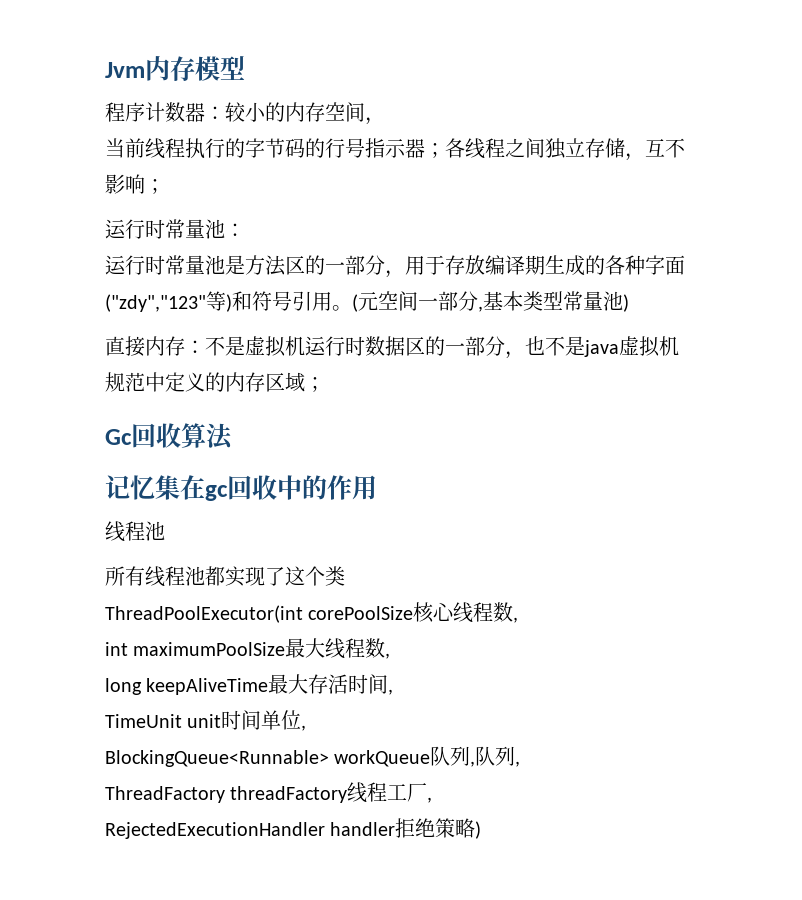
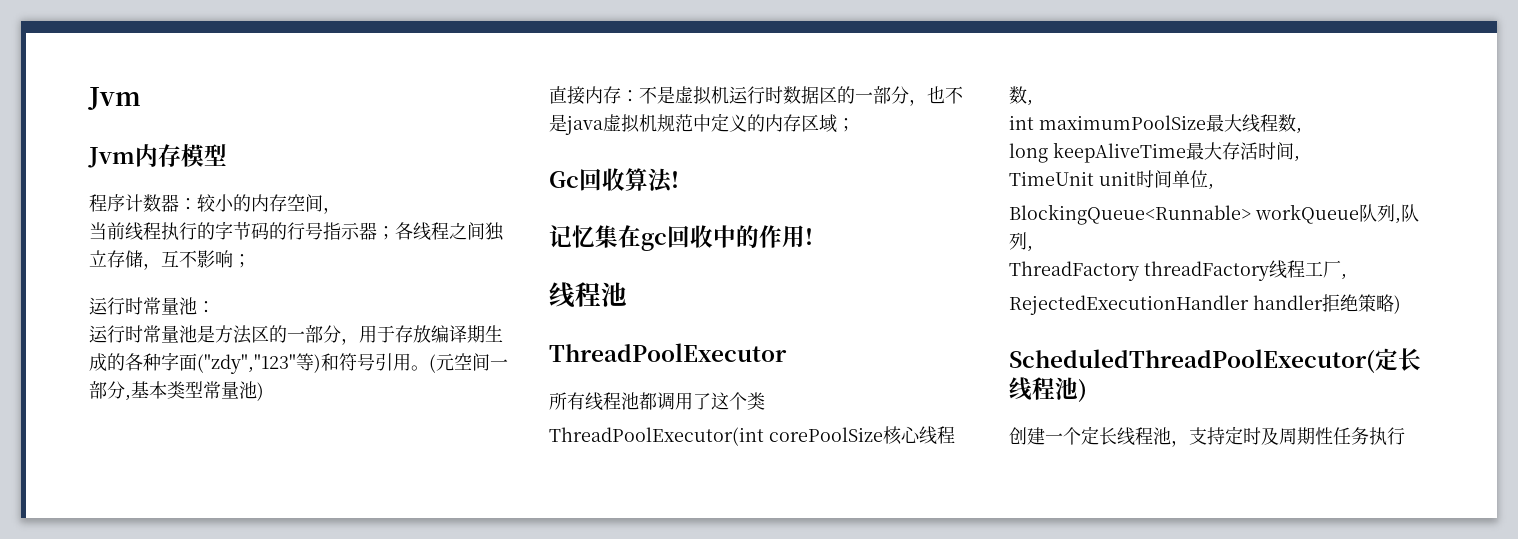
[105,62,145,78] Jvm -> [88,87,141,110] [88,147,135,168] Jvm // Jvm
(233, 436) none -> [671,171,679,188] !
[105,521,165,542] // 线程池 -> [805,228,813,245] [549,282,627,308] [549,343,787,362] ! // 线程池 // ThreadPoolExecutor
[225,566,265,587] 实现 -> [657,392,693,410] 调用
(482, 830) none -> [1009,348,1421,373] [1009,377,1087,402] [1009,426,1405,447] // ScheduledThreadPoolExecutor(定长线程池) // 创建一个定长线程池，支持定时及周期性任务执行

